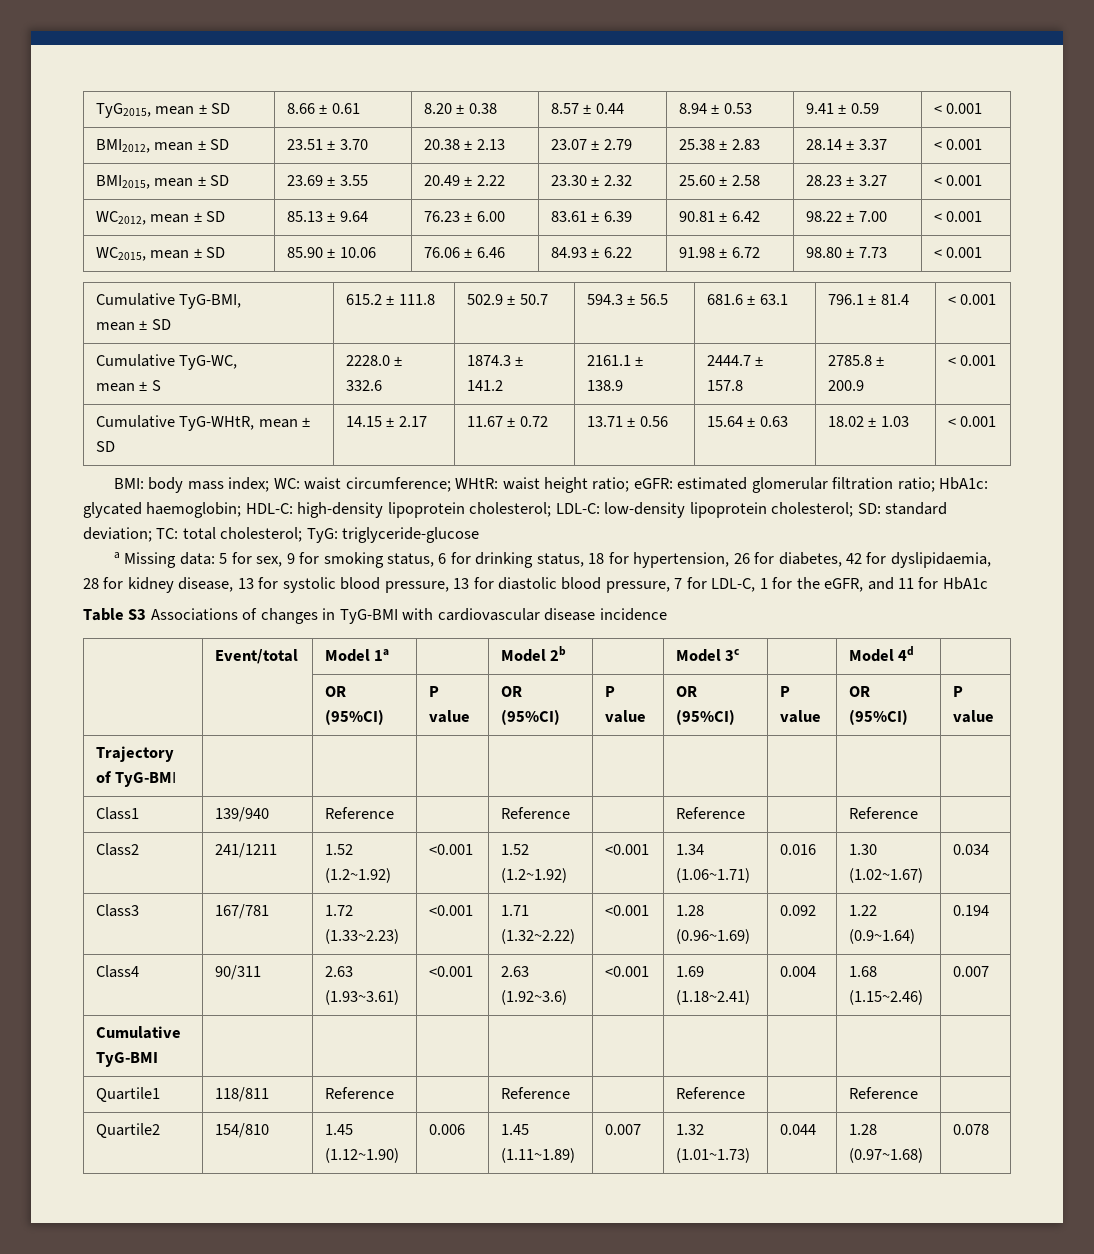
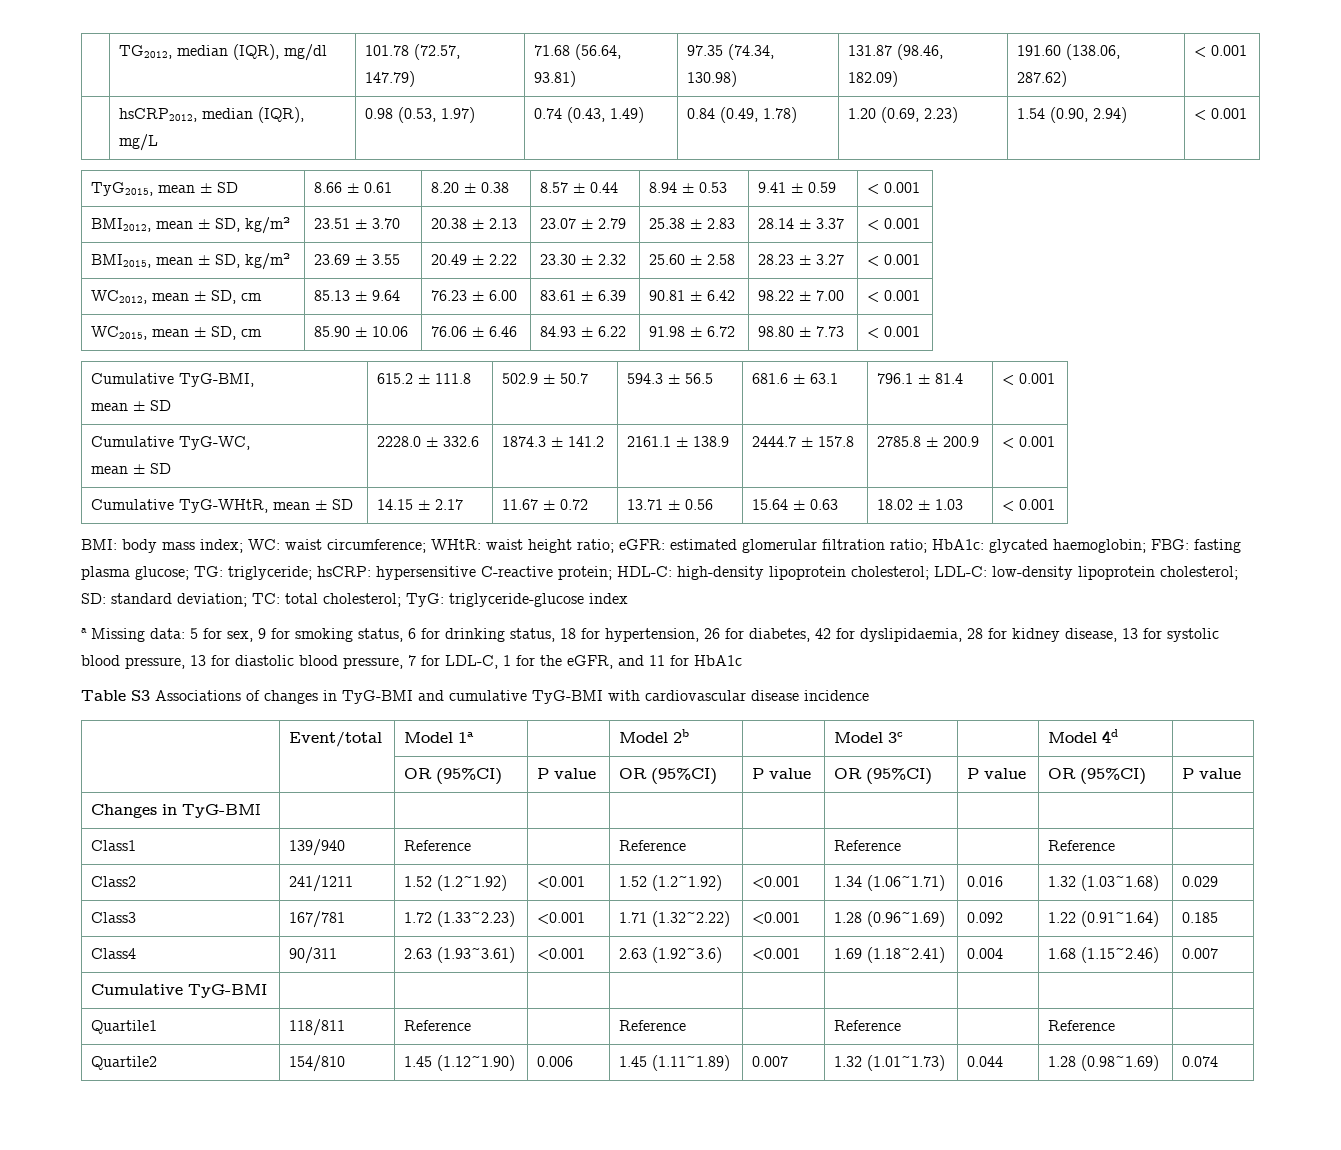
(95, 110) none -> [119,44,328,61] [365,44,461,60] [365,71,416,87] [534,44,622,60] [534,71,577,87] [687,44,775,60] [687,71,738,87] [848,44,944,60] [848,71,899,87] [1017,44,1121,60] [1017,71,1068,87] [1194,45,1248,57] [119,107,305,123] [119,134,159,151] [365,107,476,123] [534,107,645,123] [687,107,798,123] [848,107,959,123] [1017,107,1128,123] [1194,108,1248,120] | TG2012, median (IQR), mg/dl | 101.78 (72.57, 147.79) | 71.68 (56.64, 93.81) | 97.35 (74.34, 130.98) | 131.87 (98.46, 182.09) | 191.60 (138.06, 287.62) | < 0.001 // | hsCRP2012, median (IQR), mg/L | 0.98 (0.53, 1.97) | 0.74 (0.43, 1.49) | 0.84 (0.49, 1.78) | 1.20 (0.69, 2.23) | 1.54 (0.90, 2.94) | < 0.001 //
[210,139,230,150] SD -> [215,217,291,234] SD, kg/m²
[210,175,230,186] SD -> [215,253,291,270] SD, kg/m²
[206,211,226,222] SD -> [211,290,263,304] SD, cm
[206,247,226,258] SD -> [211,326,263,340] SD, cm
[151,380,161,391] S -> [150,463,172,474] SD
(242, 510) none -> [1151,539,1241,553] [81,566,612,580] FBG: fasting plasma glucose; TG: triglyceride; hsCRP: hypersensitive C-reactive protein;
(480, 535) none -> [589,593,628,604] index
(398, 616) none -> [418,690,603,704] and cumulative TyG-BMI
[95,746,174,762] [95,771,112,783] Trajectory of -> [91,804,178,818] Changes in
[848,844,877,855] [848,868,923,883] [952,844,989,855] 1.30 (1.02~1.67) | 0.034 -> [1048,875,1160,891] [1182,876,1219,887] 1.32 (1.03~1.68) | 0.029
[848,929,915,944] [952,905,989,916] (0.9~1.64) | 0.194 -> [1081,911,1160,927] [1182,912,1219,923] (0.91~1.64) | 0.185
[848,1148,923,1163] [952,1124,989,1135] (0.97~1.68) | 0.078 -> [1081,1055,1160,1071] [1182,1056,1219,1067] (0.98~1.69) | 0.074

